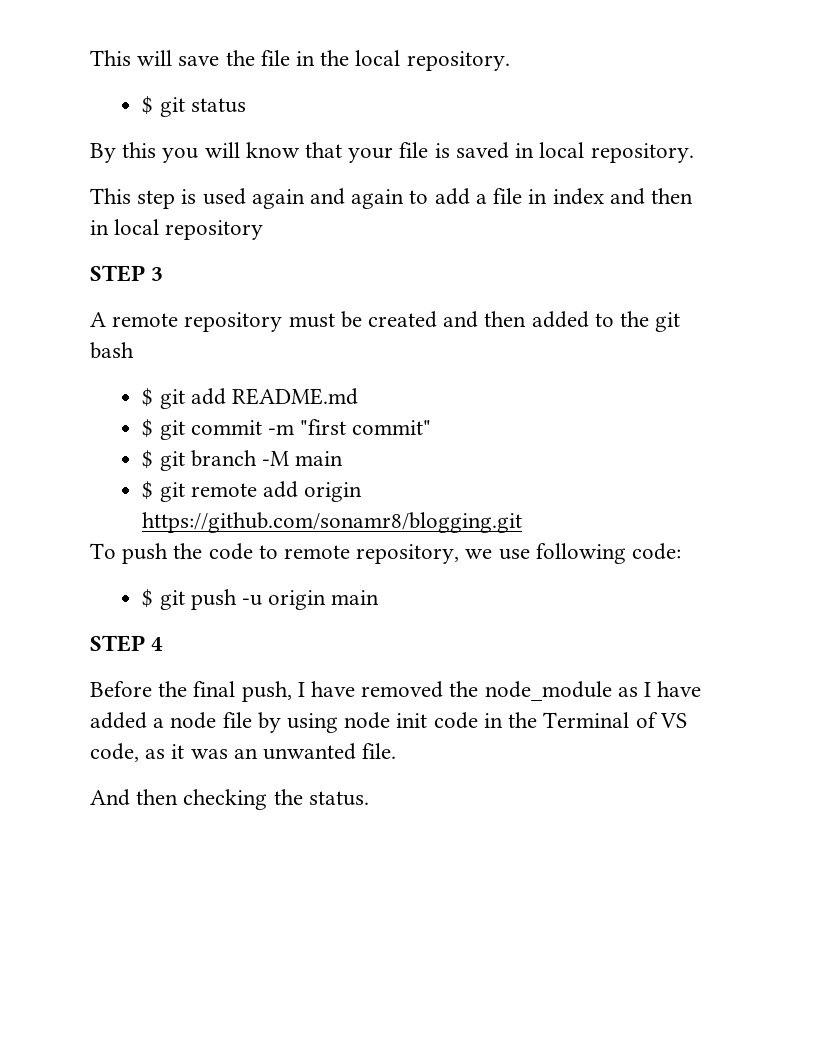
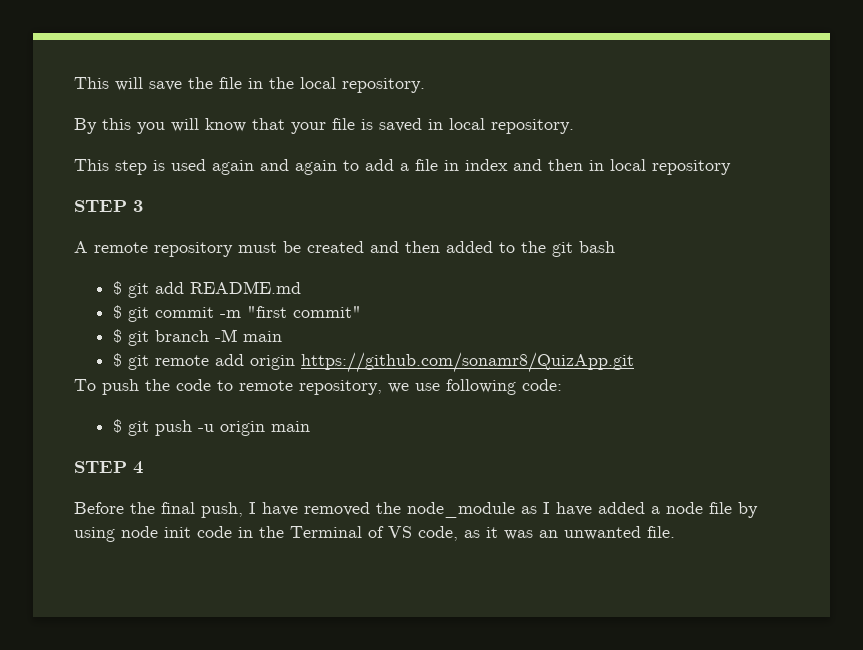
[142,96,246,117] // $ git status -> (425, 85) none
[142,512,523,533] https://github.com/sonamr8/blogging.git -> [300,352,634,373] https://github.com/sonamr8/QuizApp.git
[90,789,369,810] // And then checking the status. -> (675, 532) none

